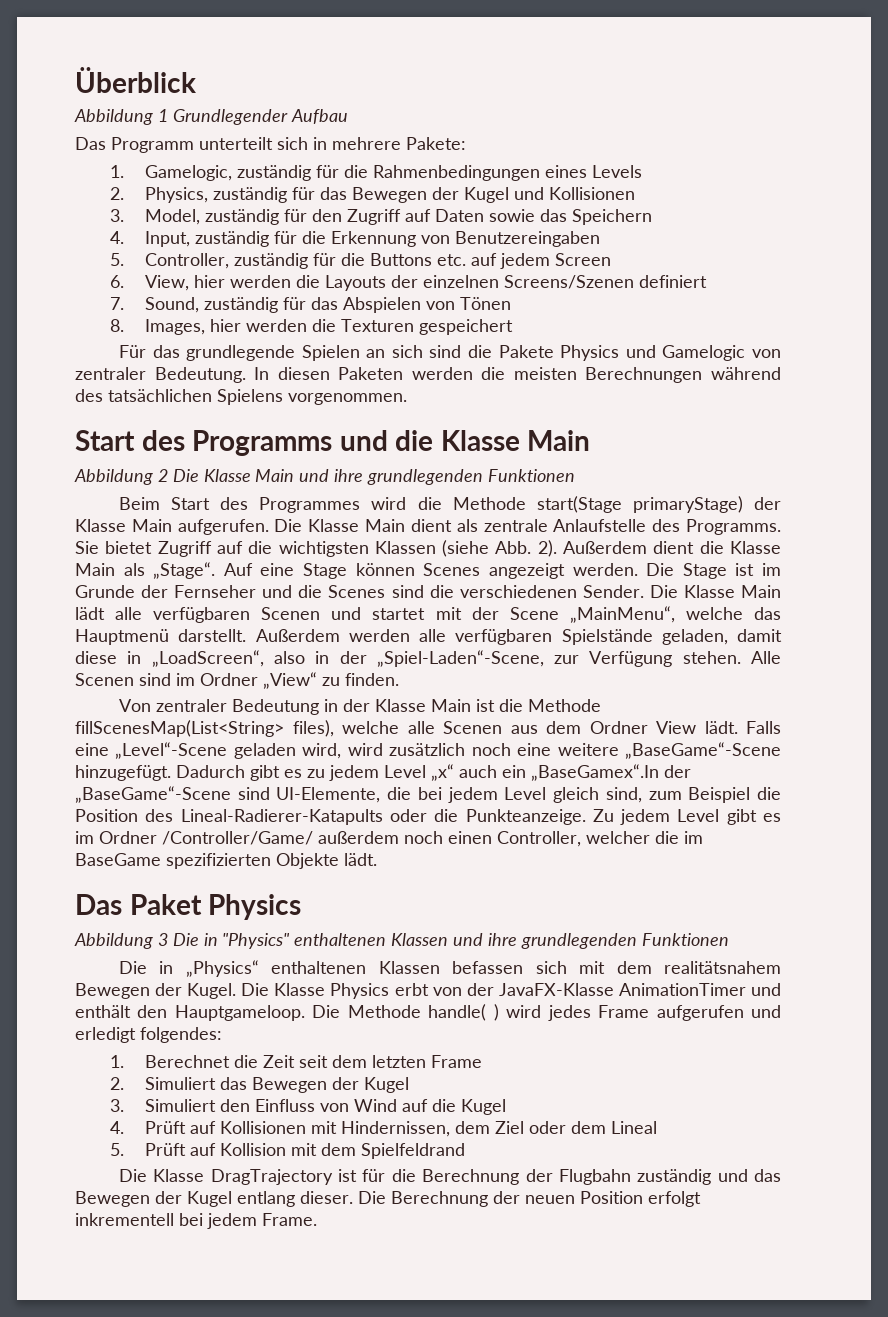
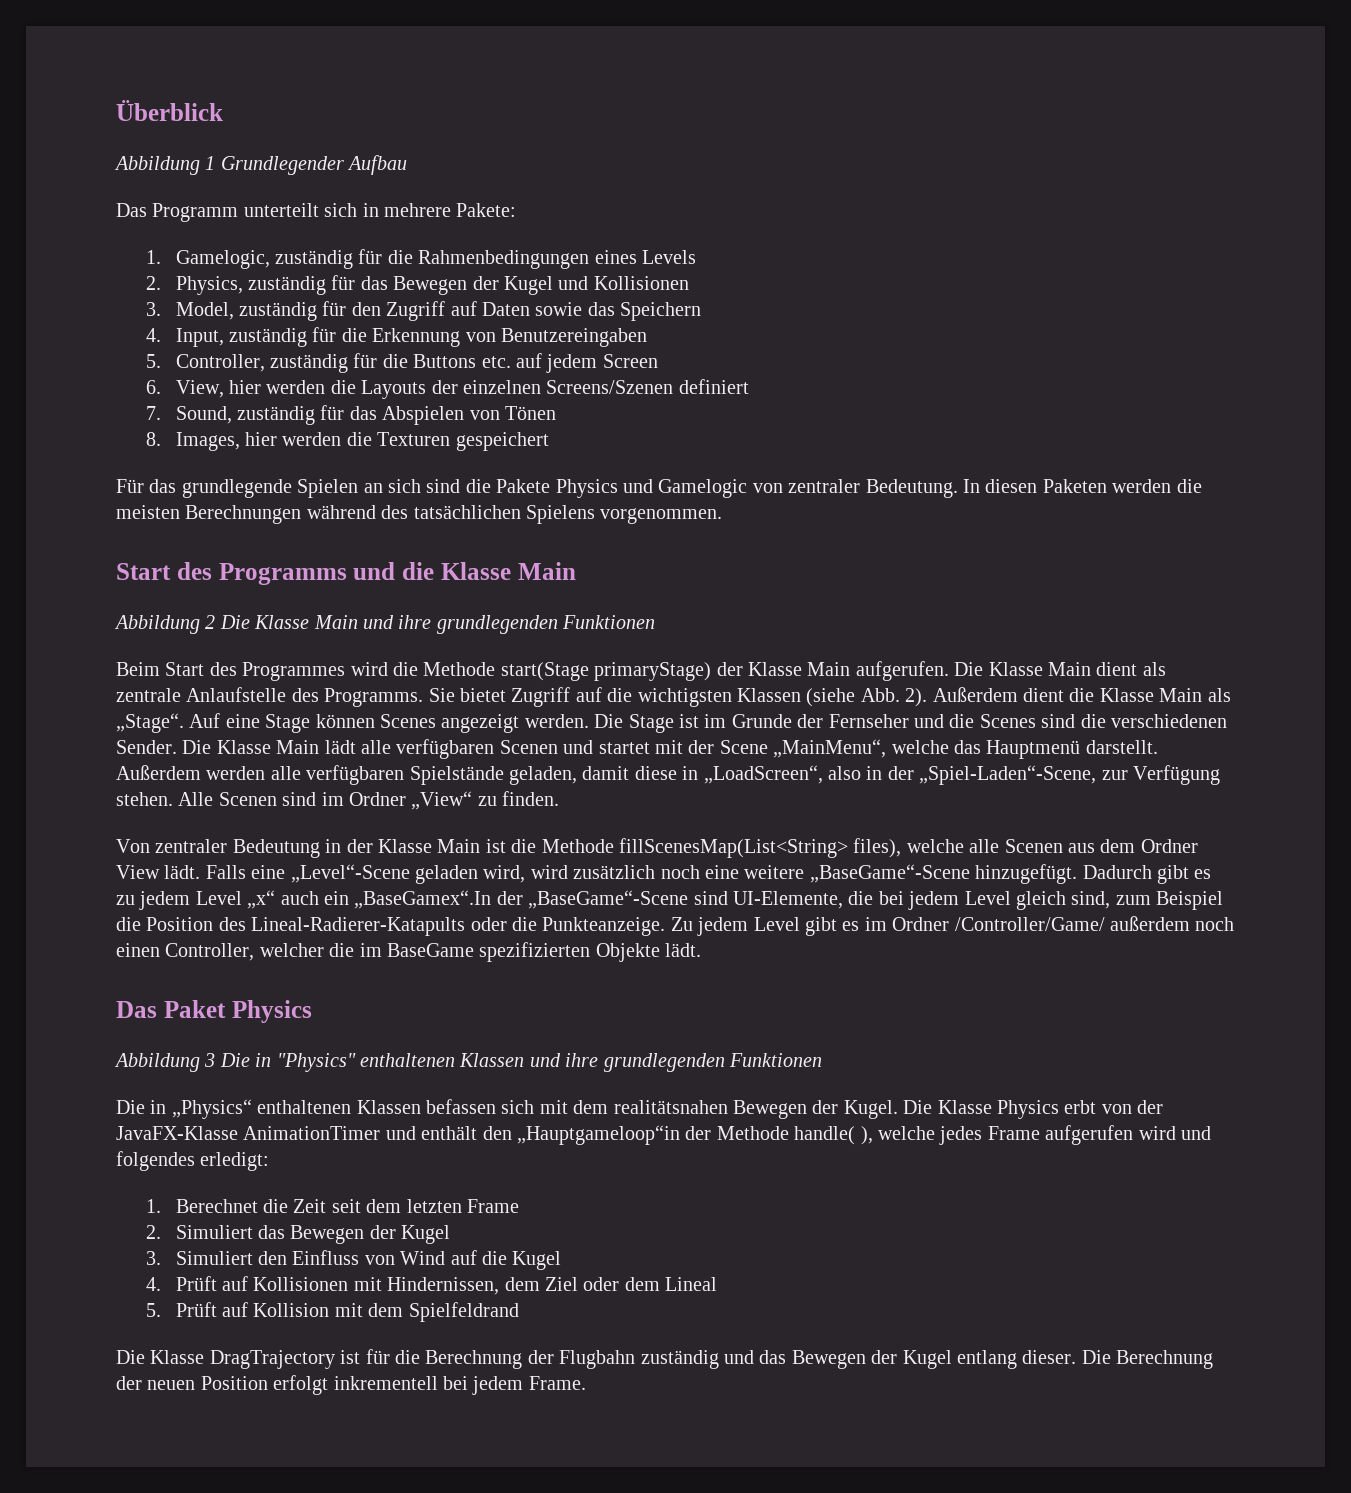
[664,961,781,974] realitätsnahem -> [613,1100,728,1114] realitätsnahen
[174,1004,781,1021] [75,1027,222,1043] Hauptgameloop. Die Methode handle( ) wird jedes Frame aufgerufen und erledigt folgendes: -> [516,1125,1211,1145] [116,1151,270,1171] „Hauptgameloop“in der Methode handle( ), welche jedes Frame aufgerufen wird und folgendes erledigt:

